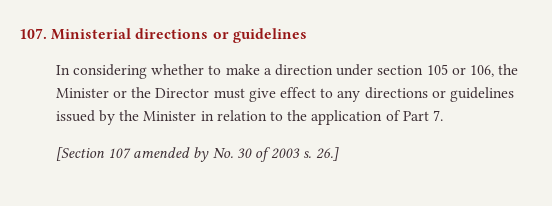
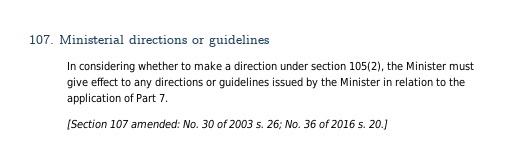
[426,64,519,77] [55,87,210,98] 105 or 106, the Minister or the Director -> [348,61,447,72] 105(2), the Minister
[133,147,210,162] amended by -> [130,119,180,129] amended:
[315,147,339,161] 26.] -> [266,119,388,130] 26; No. 36 of 2016 s. 20.]

